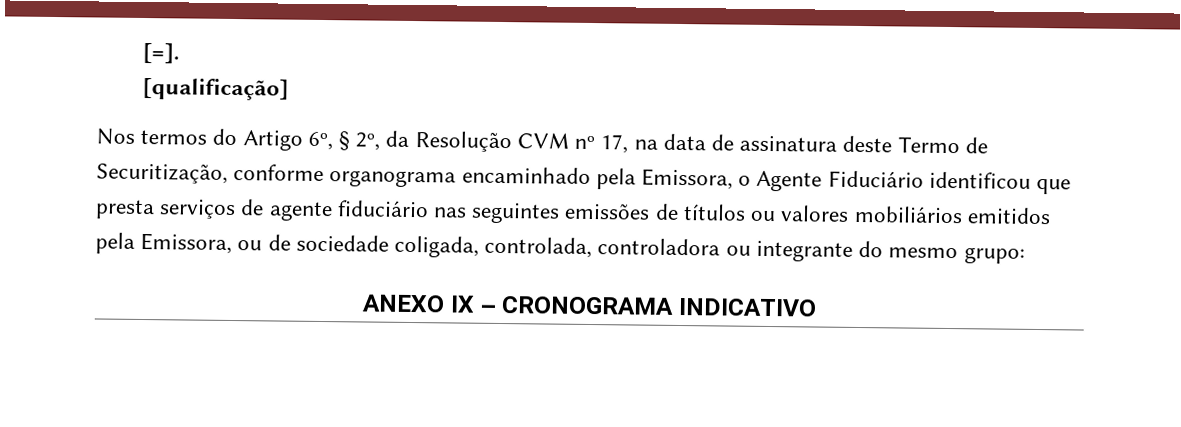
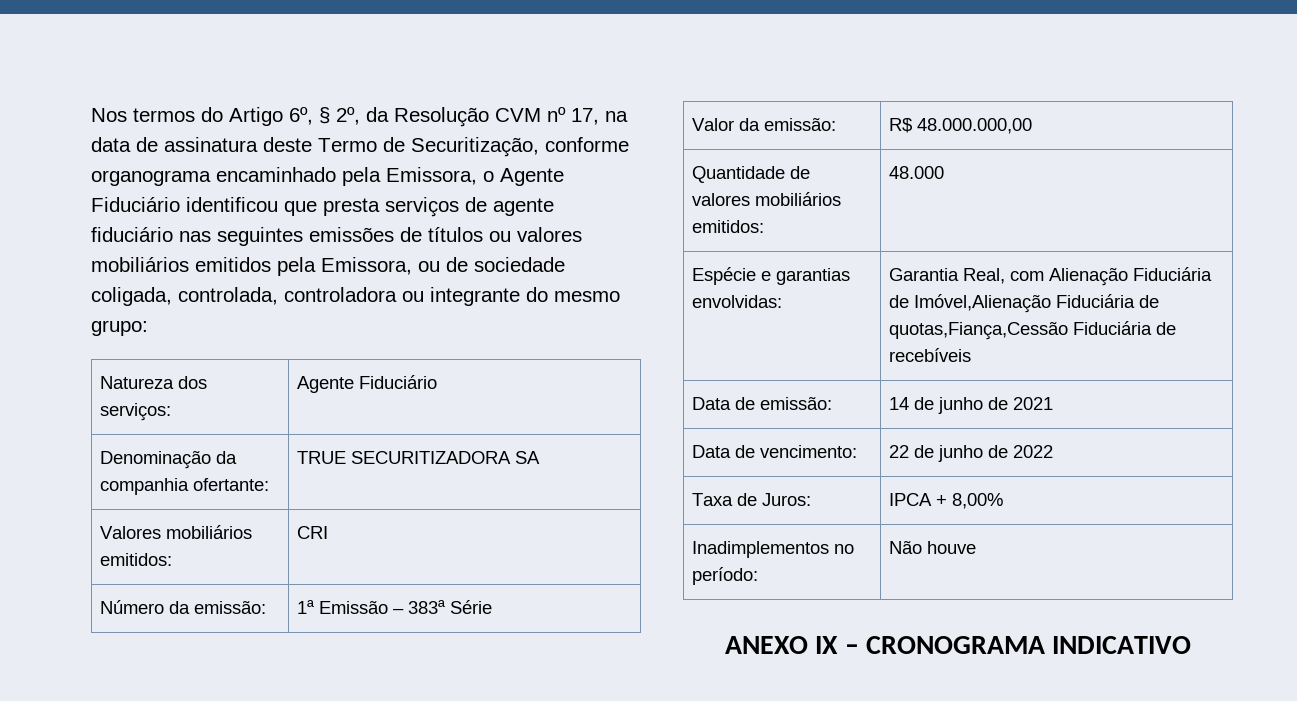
[141,42,180,64] [141,77,289,101] [=]. // [qualificação] // -> (91, 115) none
(1025, 255) none -> [100,376,208,389] [100,403,172,421] [297,375,438,393] [100,450,238,469] [100,478,270,495] [297,451,541,464] [100,525,253,539] [100,553,173,566] [297,526,329,539] [100,600,267,614] [297,600,493,614] [692,117,837,131] [889,118,1033,134] [692,166,811,183] [692,192,842,206] [692,220,765,233] [889,166,945,179] [692,267,851,285] [692,295,783,308] [889,267,1213,286] [889,294,1160,313] [889,321,1177,340] [889,348,972,362] [692,396,833,410] [889,397,1054,414] [692,445,858,458] [889,445,1054,462] [692,493,812,506] [889,493,1004,509] [692,541,855,558] [692,567,759,585] [889,540,977,554] // Natureza dos serviços: | Agente Fiduciário // Denominação da companhia ofertante: | TRUE SECURITIZADORA SA // Valores mobiliários emitidos: | CRI // Número da emissão: | 1ª Emissão – 383ª Série // Valor da emissão: | R$ 48.000.000,00 // Quantidade de valores mobiliários emitidos: | 48.000 // Espécie e garantias envolvidas: | Garantia Real, com Alienação Fiduciária de Imóvel,Alienação Fiduciária de quotas,Fiança,Cessão Fiduciária de recebíveis // Data de emissão: | 14 de junho de 2021 // Data de vencimento: | 22 de junho de 2022 // Taxa de Juros: | IPCA + 8,00% // Inadimplementos no período: | Não houve

